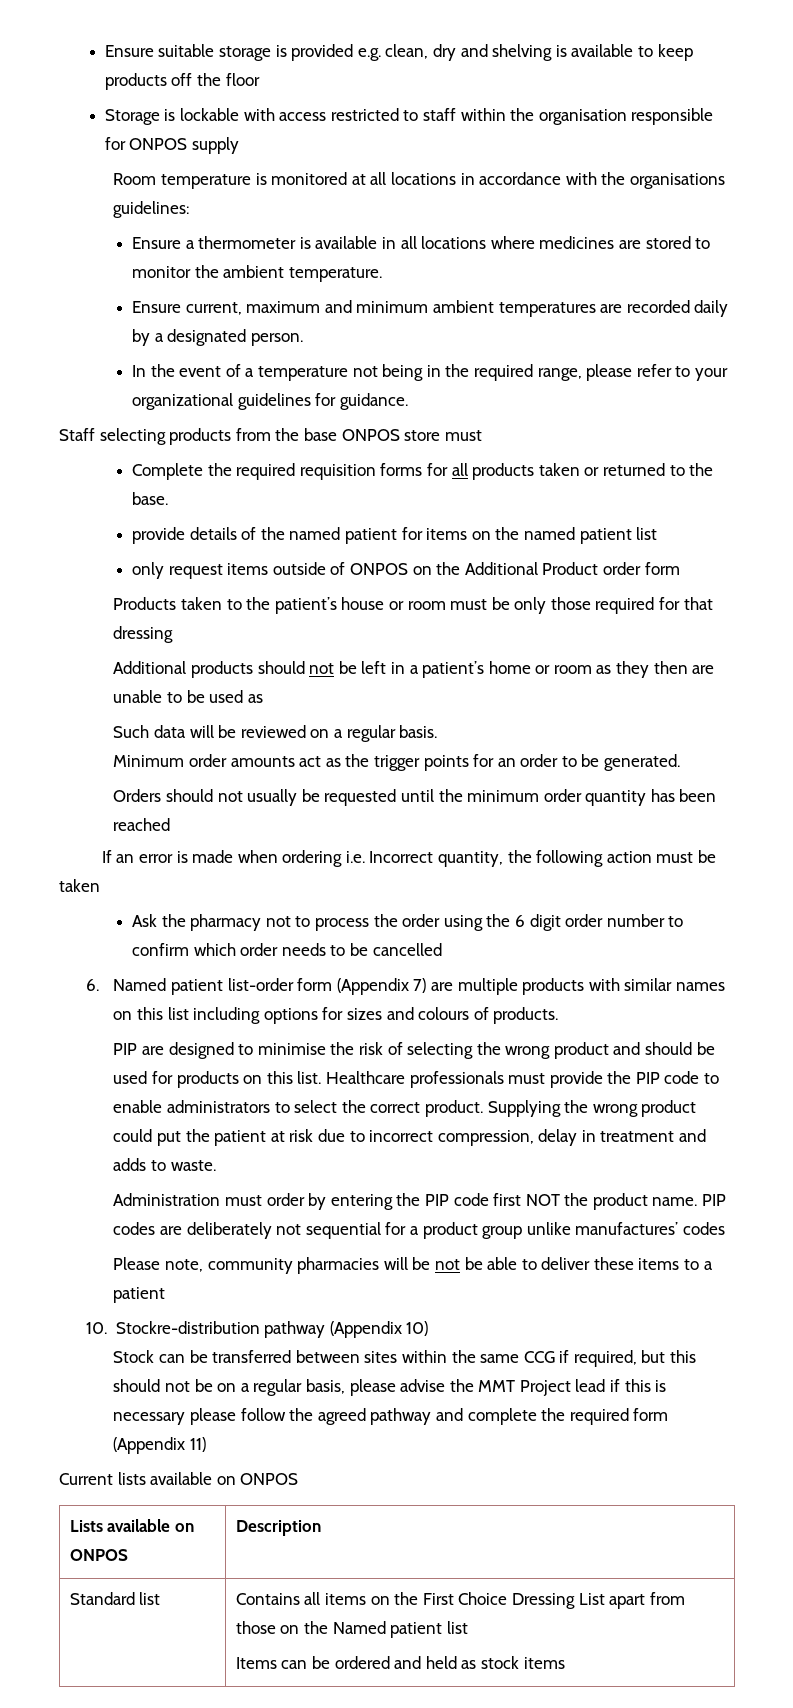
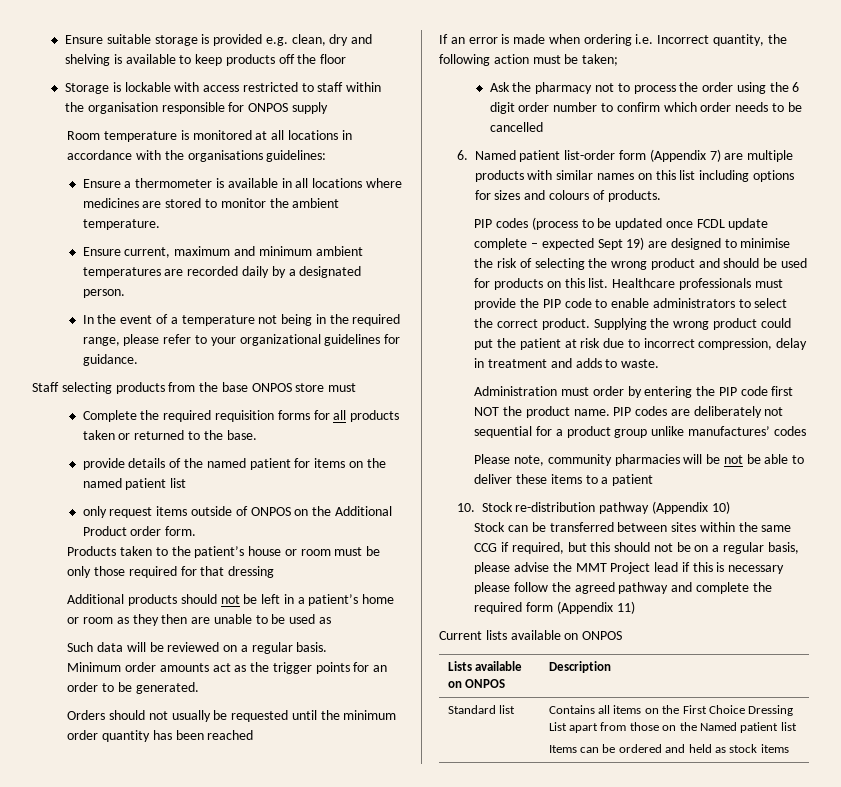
[644,562,680,575] form -> [165,526,197,536] form.
[59,879,100,892] taken -> [582,54,619,66] taken;
(138, 1049) none -> [495,217,769,230] [474,237,645,250] codes (process to be updated once FCDL update complete – expected Sept 19)
[115,1321,260,1334] Stockre-distribution -> [481,502,596,512] Stock re-distribution

